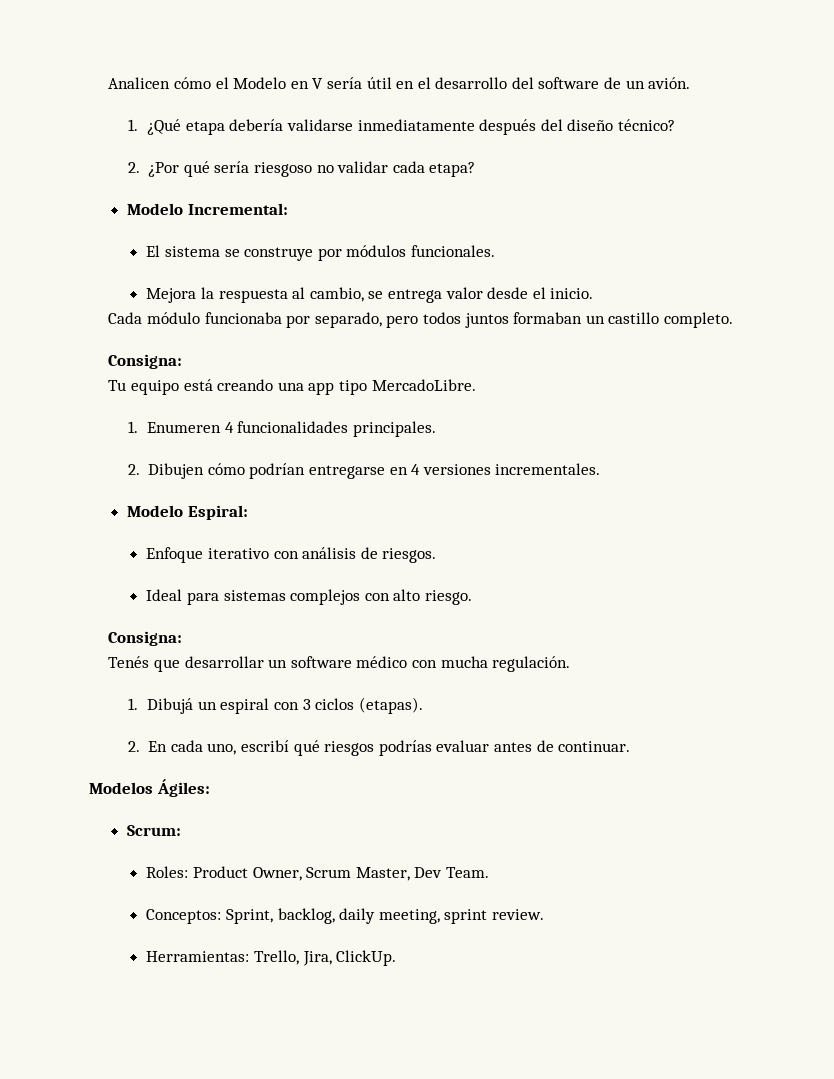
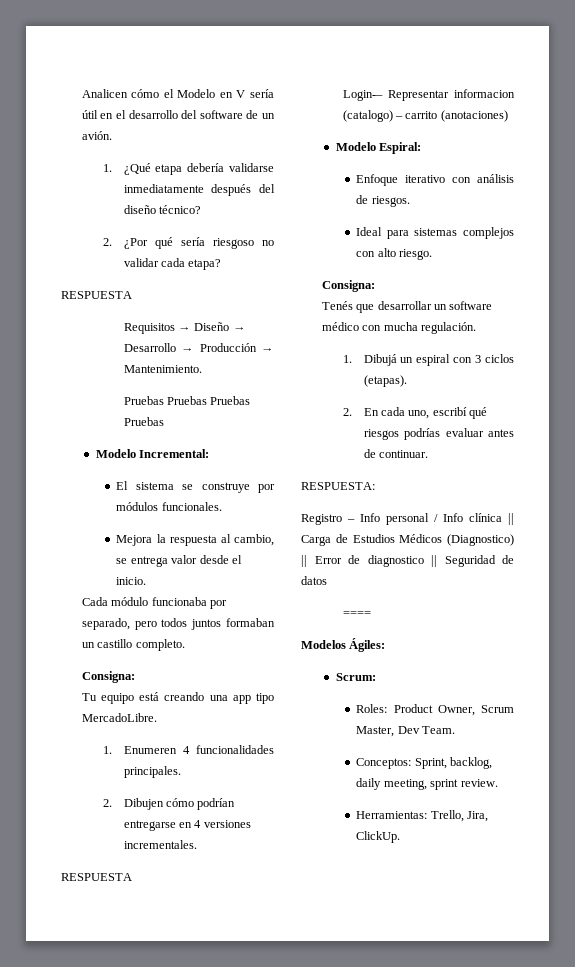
(476, 169) none -> [61,291,132,299] [123,322,246,334] [123,343,274,352] [123,365,202,373] [123,396,251,405] [123,417,164,426] // RESPUESTA // Requisitos → Diseño → Desarrollo → Producción → Mantenimiento. // Pruebas Pruebas Pruebas Pruebas
(601, 469) none -> [61,873,132,881] [342,89,515,101] [342,110,508,122] // RESPUESTA // Login-– Representar informacion (catalogo) – carrito (anotaciones)
(631, 746) none -> [301,482,375,490] [301,513,514,525] [301,534,514,546] [301,555,514,567] [301,576,327,585] [342,611,371,617] // RESPUESTA: // Registro – Info personal / Info clínica || Carga de Estudios Médicos (Diagnostico) || Error de diagnostico || Seguridad de datos // ====

